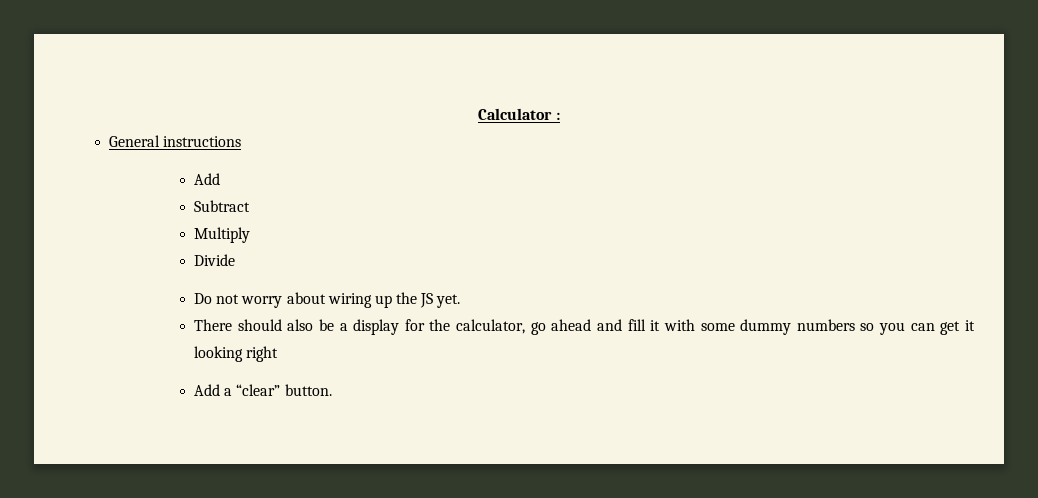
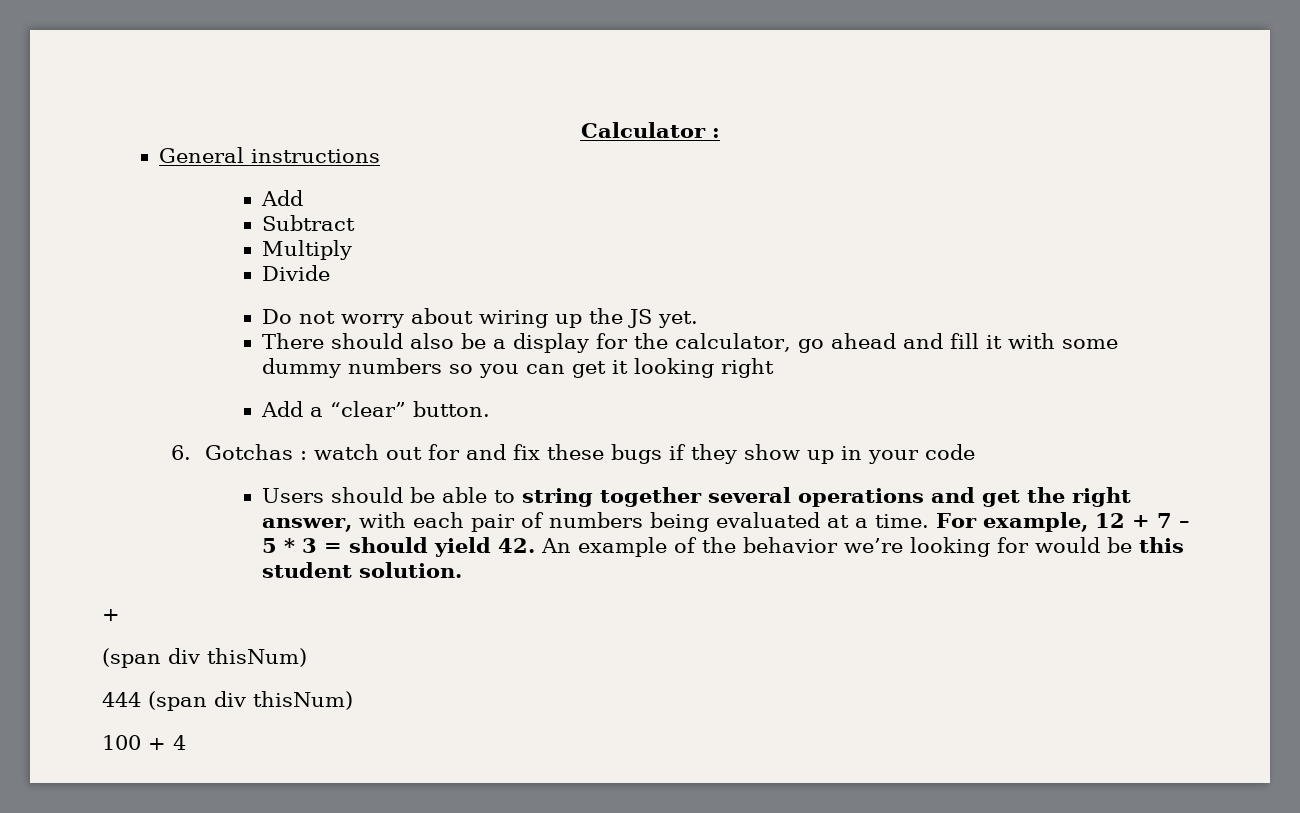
(332, 390) none -> [170,444,976,464] [262,487,1132,507] [262,512,1191,532] [262,537,1185,557] [262,562,463,578] [102,609,120,621] [102,648,307,668] [102,691,353,711] [102,735,186,750] // 6. Gotchas : watch out for and fix these bugs if they show up in your code // Users should be able to string together several operations and get the right answer, with each pair of numbers being evaluated at a time. For example, 12 + 7 – 5 * 3 = should yield 42. An example of the behavior we’re looking for would be this student solution. // + // (span div thisNum) // 444 (span div thisNum) // 100 + 4

